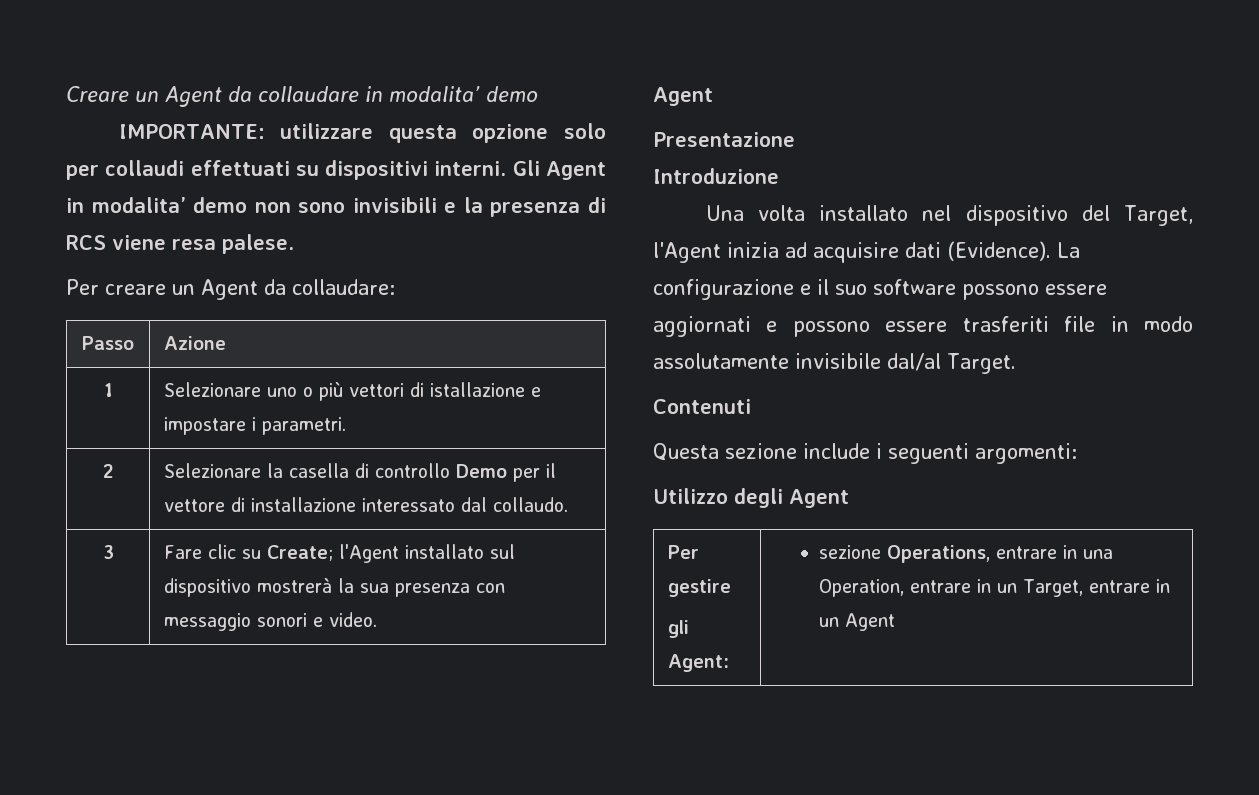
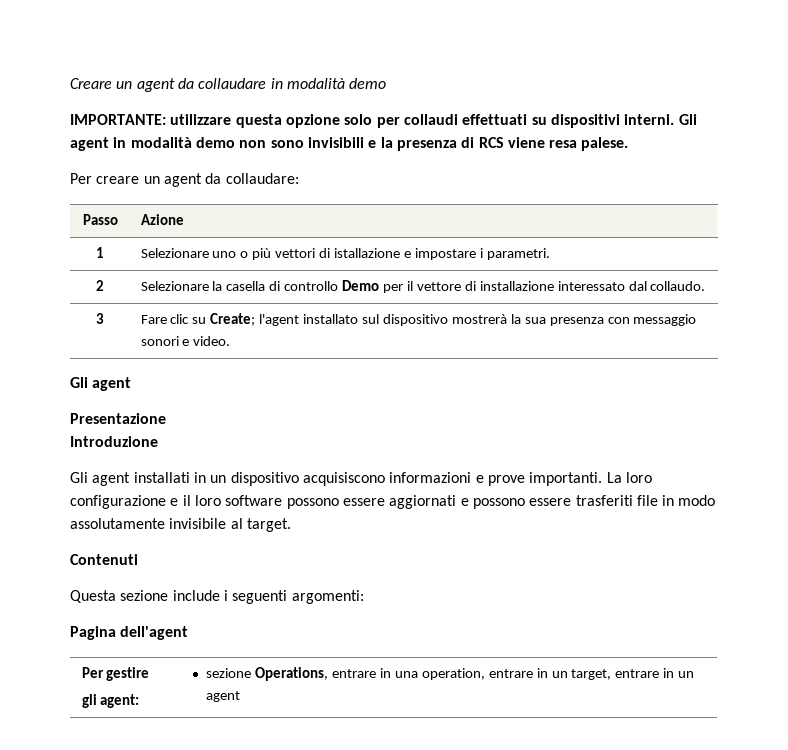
[165,86,222,107] Agent -> [136,78,175,92] agent
[389,86,480,102] modalita’ -> [286,78,345,89] modalità
[546,161,606,180] [66,197,186,213] Agent in modalita’ -> [70,137,192,151] agent in modalità
[201,279,258,300] Agent -> [163,173,202,187] agent
[339,544,400,563] l'Agent -> [259,314,300,326] l'agent
[653,87,713,106] Agent -> [70,377,132,391] Gli agent
[705,205,1194,226] [653,241,1080,263] Una volta installato nel dispositivo del Target, l'Agent inizia ad acquisire dati (Evidence). La -> [70,472,652,486] Gli agent installati in un dispositivo acquisiscono informazioni e prove importanti. La loro
[835,284,867,295] suo -> [194,495,221,506] loro
[887,353,1016,374] dal/al Target. -> [230,518,291,532] al target.
[653,488,849,508] Utilizzo degli Agent -> [70,626,189,640] Pagina dell'agent
[668,654,730,672] Agent: -> [100,694,140,708] agent:
[818,579,1170,597] [818,613,895,631] Operation, entrare in un Target, entrare in un Agent -> [421,668,695,680] [206,691,241,702] operation, entrare in un target, entrare in un agent

